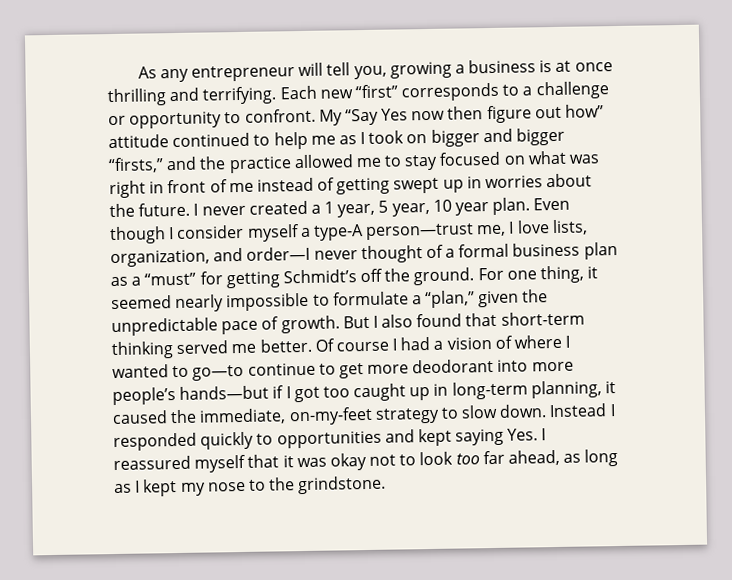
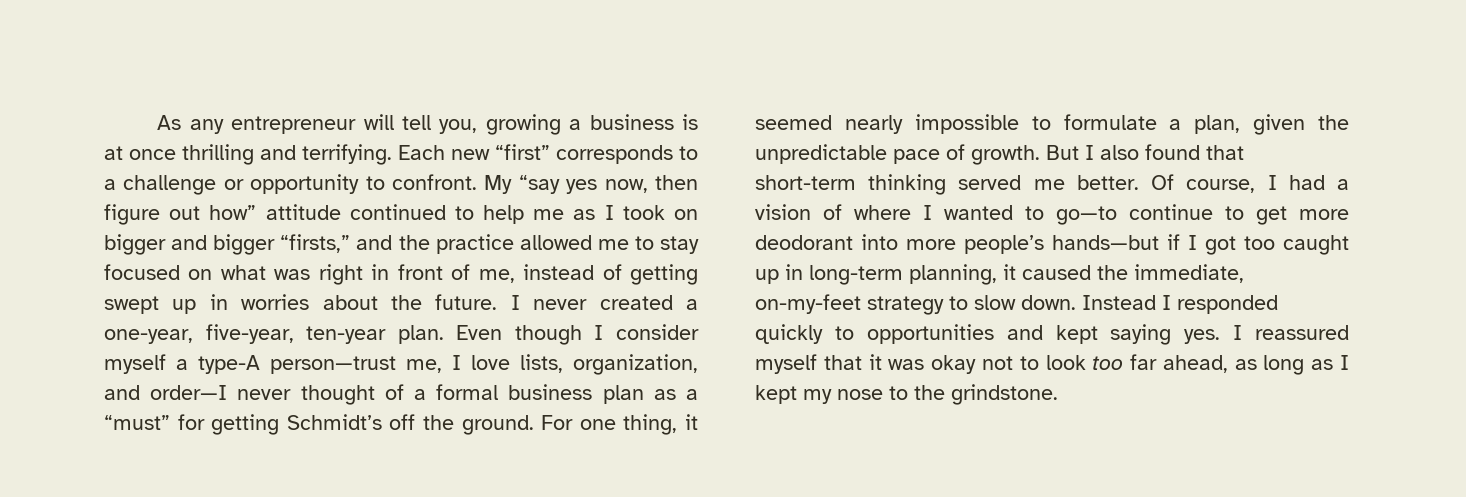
[344,108,446,126] “Say Yes now -> [518,175,648,194] “say yes now,
[228,182,254,193] me -> [478,269,515,283] me,
[324,199,490,218] 1 year, 5 year, 10 year -> [104,324,387,344] one-year, five-year, ten-year
[425,290,476,309] “plan,” -> [1194,115,1241,134] plan,
[335,341,389,352] course -> [1186,179,1256,193] course,
[507,428,539,441] Yes. -> [1184,329,1221,344] yes.

